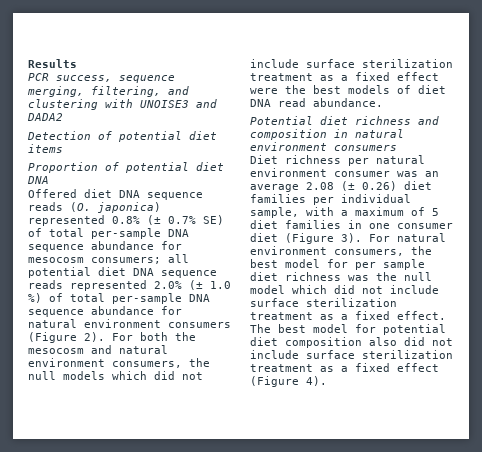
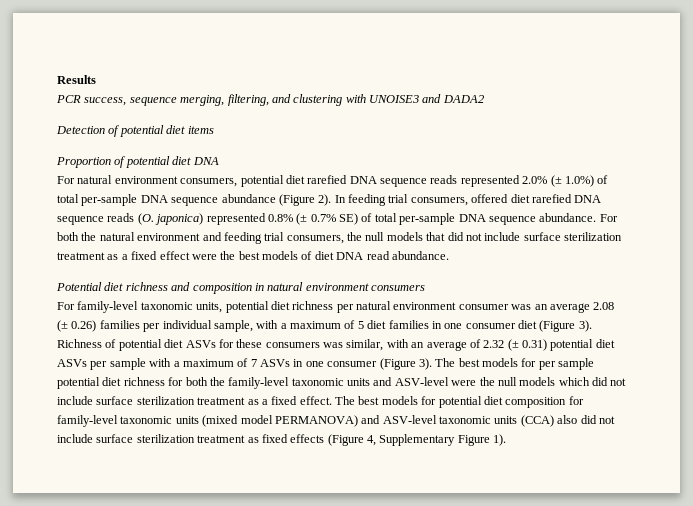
[28,189,112,198] Offered diet -> [57,175,609,187] [57,194,572,206] For natural environment consumers, potential diet rarefied DNA sequence reads represented 2.0% (± 1.0%) of total per-sample DNA sequence abundance (Figure 2). In feeding trial consumers, offered diet rarefied
[91,241,182,250] [28,254,189,264] [28,267,217,278] [28,280,231,291] [28,293,210,304] [28,306,182,317] [28,319,231,328] [28,332,196,343] [28,345,168,354] [28,358,105,367] abundance for mesocosm consumers; all potential diet DNA sequence reads represented 2.0% (± 1.0 %) of total per-sample DNA sequence abundance for natural environment consumers (Figure 2). For both the mesocosm and natural environment -> [539,213,618,222] [57,232,285,244] abundance. For both the natural environment and feeding trial
[112,371,147,380] which -> [426,232,446,241] that
[250,155,278,164] Diet -> [57,301,290,313] For family-level taxonomic units, potential diet
[404,181,432,190] diet -> (97, 326) none
[369,233,446,242] [250,246,432,256] [250,259,320,268] For natural environment consumers, the best model -> [57,339,615,351] [57,358,518,370] Richness of potential diet ASVs for these consumers was similar, with an average of 2.32 (± 0.31) potential diet ASVs per sample with a maximum of 7 ASVs in one consumer (Figure 3). The best models
[250,272,432,281] [250,285,285,294] diet richness was the null model -> [57,377,556,389] potential diet richness for both the family-level taxonomic units and ASV-level were the null models
[313,324,348,333] model -> [381,396,418,405] models
(362, 342) none -> [568,396,584,405] [57,415,554,427] for family-level taxonomic units (mixed model PERMANOVA) and ASV-level taxonomic units (CCA)
[341,363,439,372] [250,376,327,387] a fixed effect (Figure 4). -> [261,434,507,446] fixed effects (Figure 4, Supplementary Figure 1).

